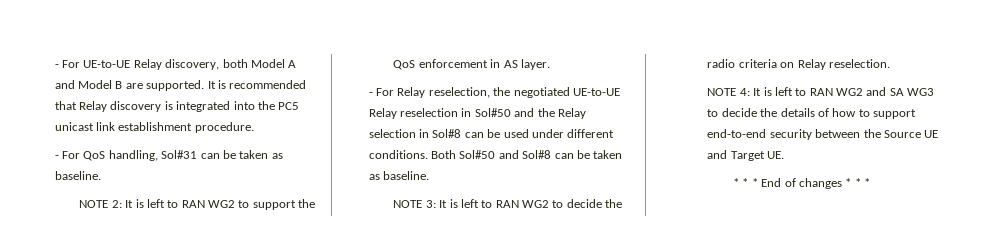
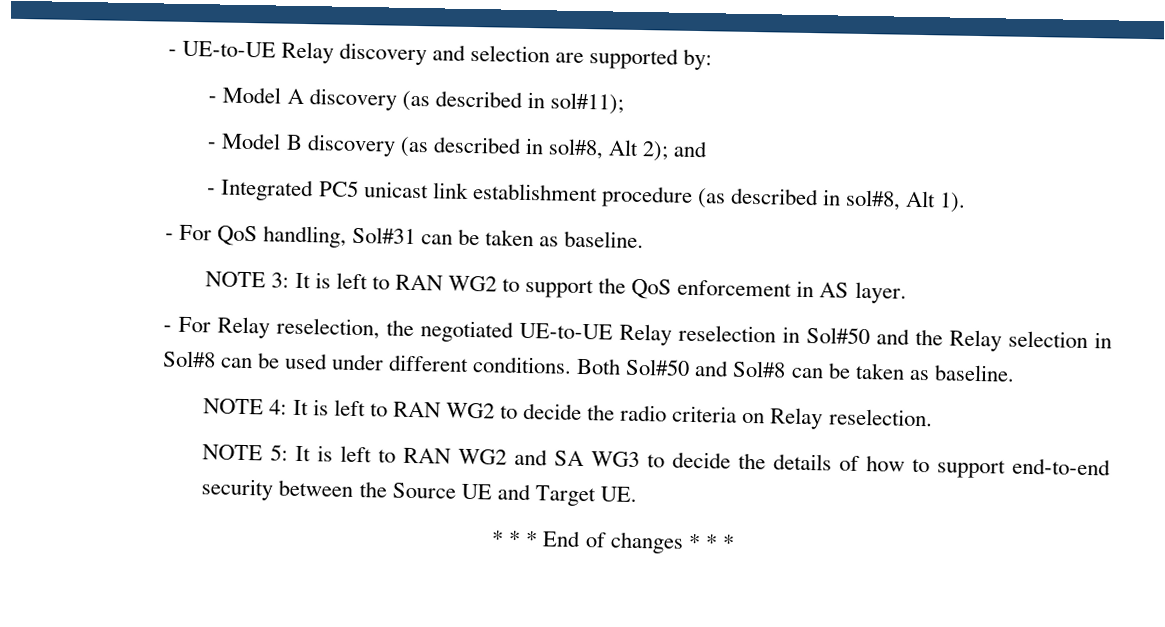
[54,59,297,70] [54,80,307,91] [54,101,300,112] [54,122,254,133] - For UE-to-UE Relay discovery, both Model A and Model B are supported. It is recommended that Relay discovery is integrated into the PC5 unicast link establishment procedure. -> [167,40,713,71] [208,86,624,115] [207,132,709,162] [207,178,967,213] - UE-to-UE Relay discovery and selection are supported by: // - Model A discovery (as described in sol#11); // - Model B discovery (as described in sol#8, Alt 2); and // - Integrated PC5 unicast link establishment procedure (as described in sol#8, Alt 1).
[111,200,122,208] 2: -> [271,272,290,288] 3:
[425,200,436,208] 3: -> [269,399,288,415] 4:
[739,88,750,96] 4: -> [270,444,289,461] 5:

